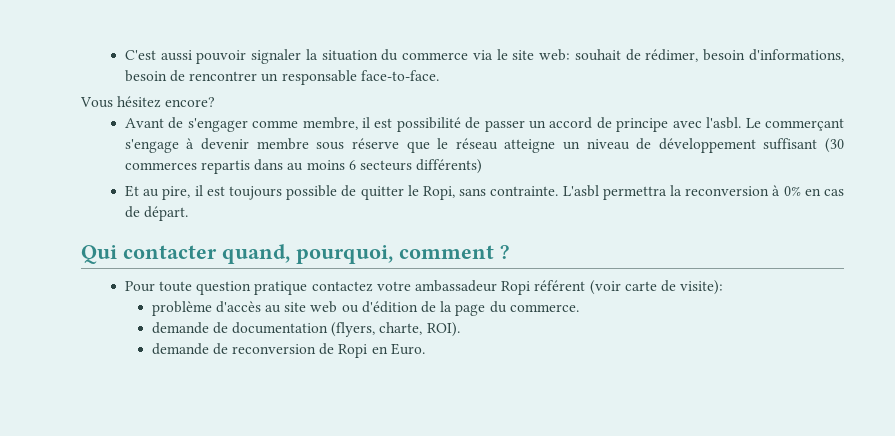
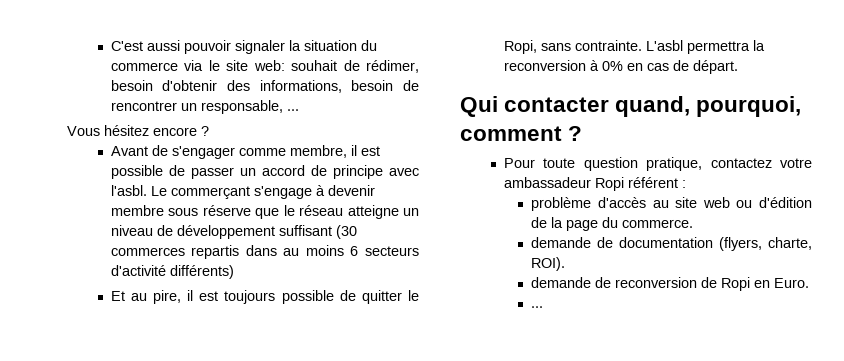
[748,49,844,62] d'informations, -> [162,80,342,93] d'obtenir des informations,
[281,70,439,85] responsable face-to-face. -> [200,100,299,114] responsable, ...
[165,97,216,107] encore? -> [153,126,209,136] encore ?
[396,117,461,132] possibilité -> [110,165,163,179] possible
(412, 165) none -> [110,265,166,276] d'activité
[254,281,308,295] pratique -> [646,157,703,171] pratique,
[589,280,724,295] (voir carte de visite): -> [681,180,686,188] :
(425, 349) none -> [531,306,544,308] // ...

